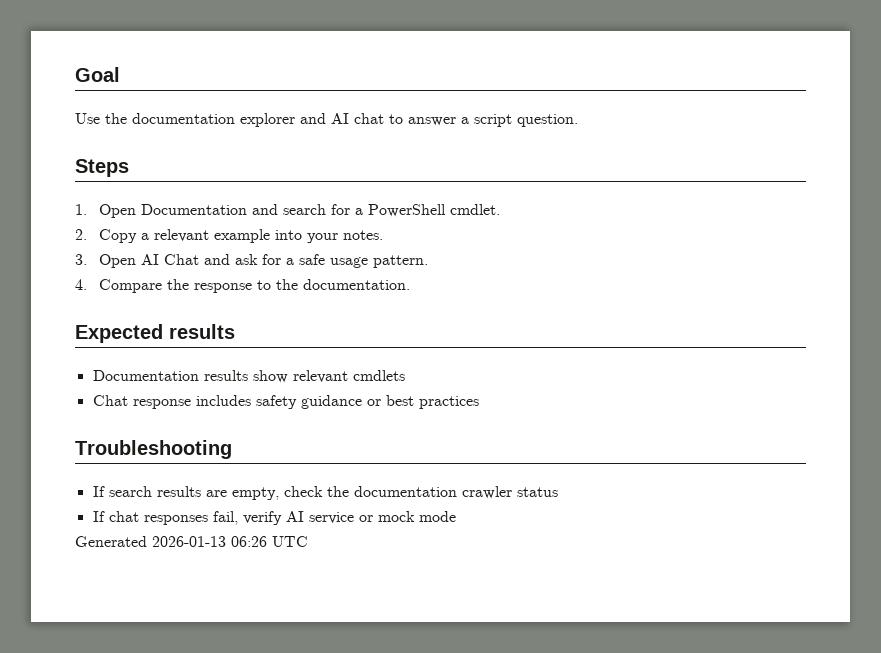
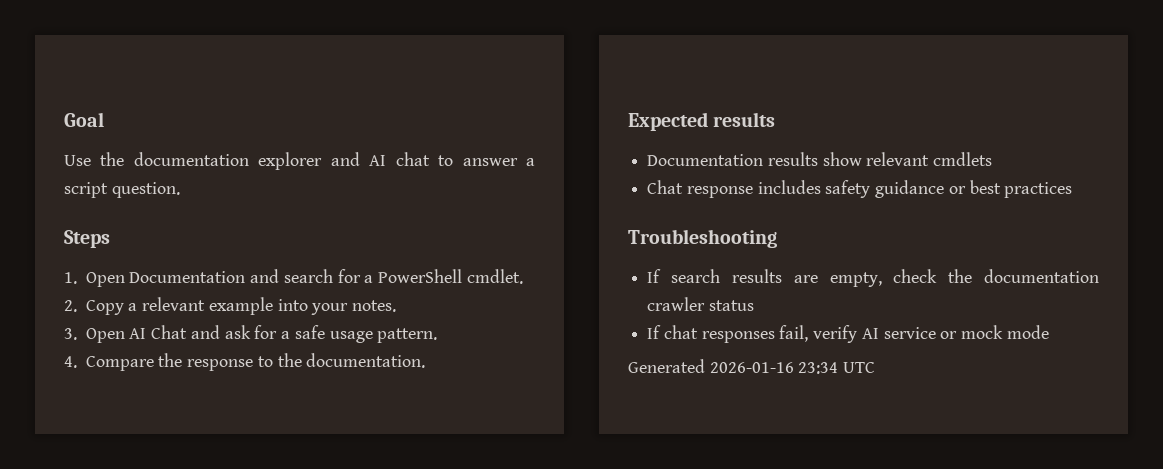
[152,536,267,547] 2026-01-13 06:26 -> [709,362,839,374] 2026-01-16 23:34

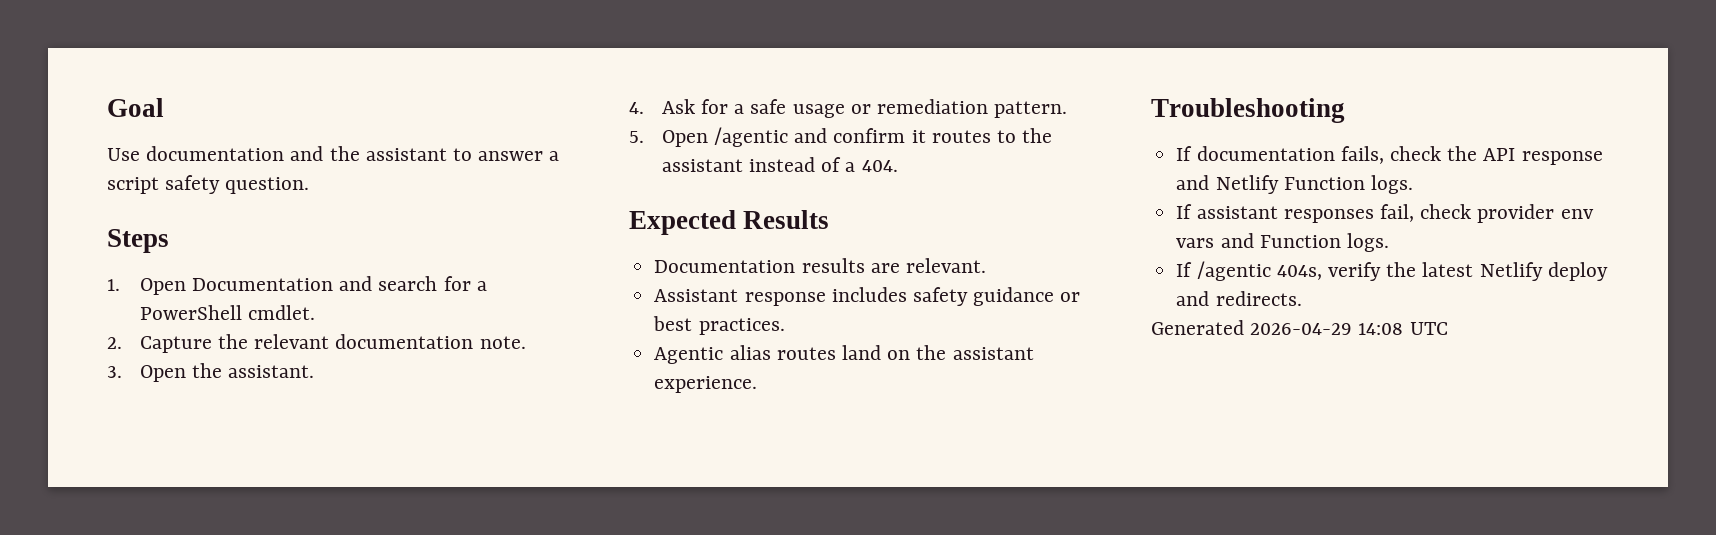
[100,152,430,170] the documentation explorer and AI chat -> [146,146,447,161] documentation and the assistant
(108, 190) none -> [165,175,221,194] safety
[85,297,397,315] [64,325,251,343] Copy a relevant example into your notes. // 3. Open AI Chat and ask -> [139,334,526,353] [107,363,315,382] [629,99,695,114] Capture the relevant documentation note. // 3. Open the assistant. // 4. Ask
(373, 337) none -> [850,99,989,114] or remediation
[64,353,426,371] 4. Compare the response to the documentation. -> [629,127,1053,147] [661,157,898,172] 5. Open /agentic and confirm it routes to the assistant instead of a 404.
[713,112,776,127] results -> [743,210,830,229] Results
[822,152,993,166] [647,180,684,194] show relevant cmdlets // Chat -> [870,258,986,273] [654,289,739,302] are relevant. // Assistant
[1004,182,1073,198] [628,229,777,248] [647,269,1099,287] [647,297,754,311] [647,325,698,339] practices // Troubleshooting // If search results are empty, check the documentation crawler status // If chat -> [698,318,785,335] [654,345,1034,364] [654,376,758,393] [1151,98,1345,123] [1176,146,1603,165] [1176,175,1413,194] [1176,204,1278,219] practices. // Agentic alias routes land on the assistant experience. // Troubleshooting // If documentation fails, check the API response and Netlify Function logs. // If assistant
[813,325,1049,343] verify AI service or mock mode -> [1420,204,1594,223] [1176,233,1389,252] [1176,261,1608,281] [1176,291,1302,306] check provider env vars and Function logs. // If /agentic 404s, verify the latest Netlify deploy and redirects.
[709,362,839,374] 2026-01-16 23:34 -> [1250,323,1404,335] 2026-04-29 14:08

